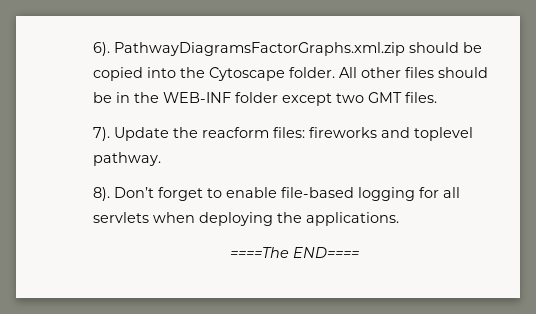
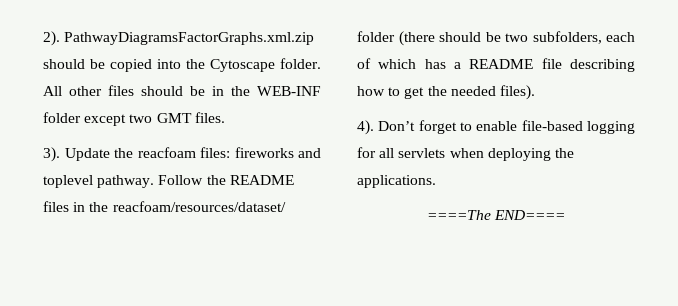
[93,42,110,56] 6). -> [43,31,60,46] 2).
[93,127,110,141] 7). -> [43,147,60,162] 3).
[202,127,269,138] reacform -> [137,147,196,158] reacfoam
[93,187,110,201] // 8). -> [158,175,294,185] [43,201,286,212] [357,31,635,46] [357,58,635,72] [357,85,535,100] [357,120,374,135] Follow the README files in the reacfoam/resources/dataset/ folder (there should be two subfolders, each of which has a README file describing how to get the needed files). // 4).

